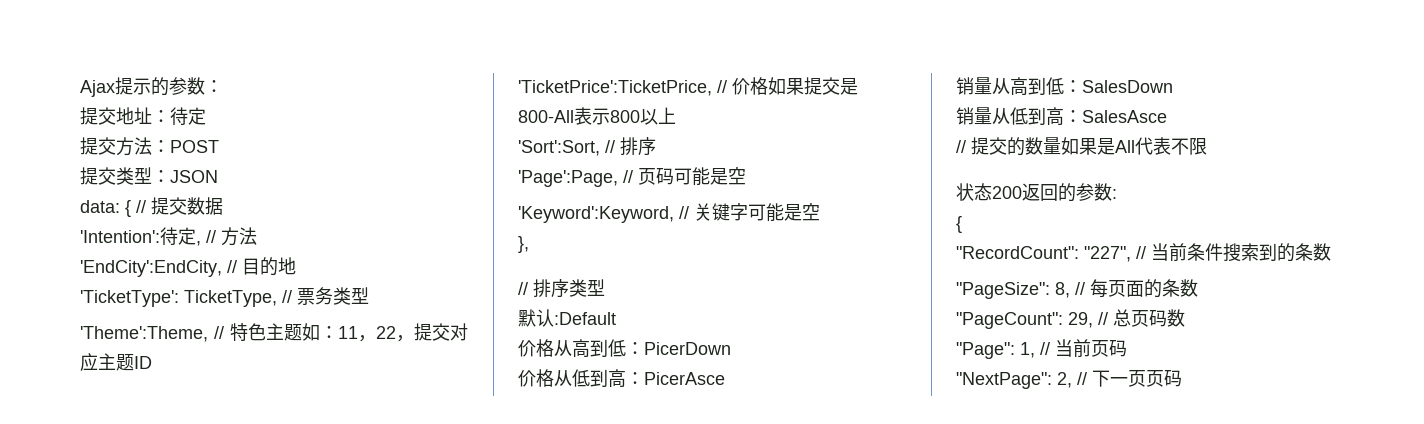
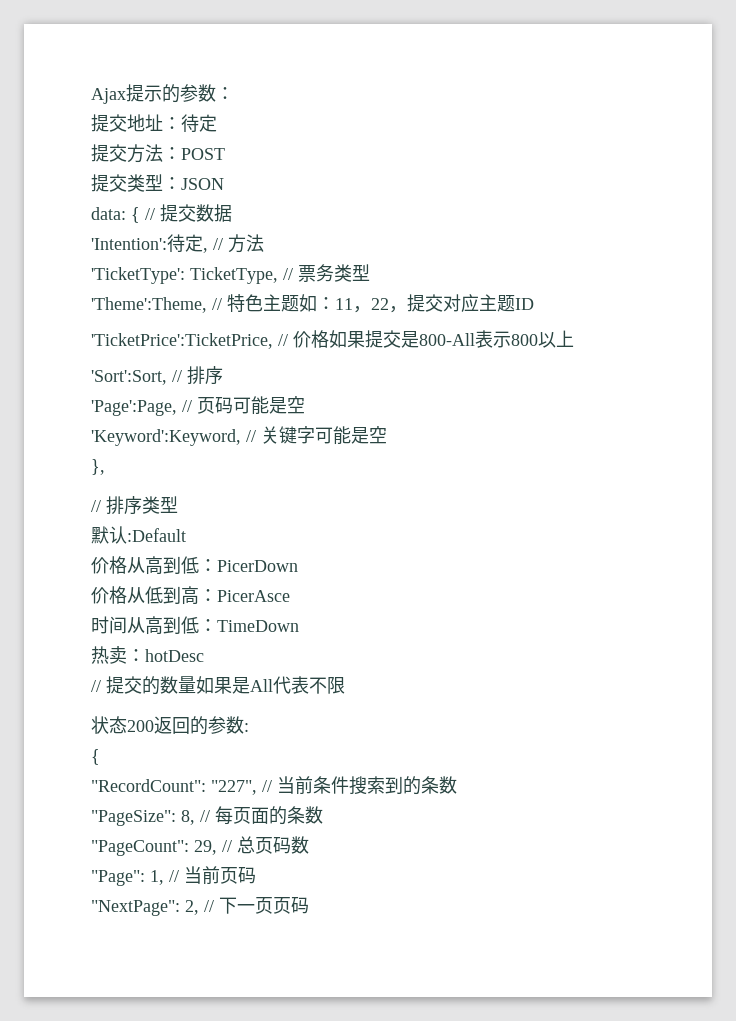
[80,257,296,277] // 'EndCity':EndCity, // 目的地 -> (264, 243) none
[956,77,1173,96] [956,107,1167,126] 销量从高到低：SalesDown // 销量从低到高：SalesAsce -> [91,616,299,635] [91,646,204,664] 时间从高到低：TimeDown // 热卖：hotDesc

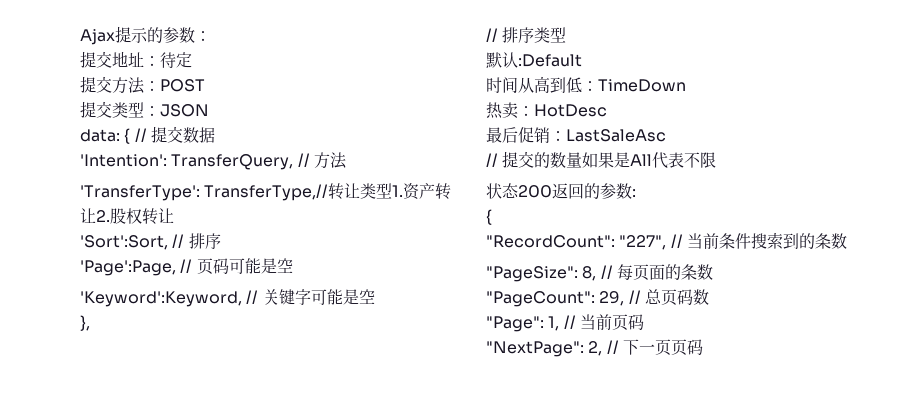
[167,234,208,253] 待定, -> [171,154,294,170] TransferQuery,
[91,264,370,284] [91,294,534,313] [91,330,574,349] 'TicketType': TicketType, // 票务类型 // 'Theme':Theme, // 特色主题如：11，22，提交对应主题ID // 'TicketPrice':TicketPrice, // 价格如果提交是800-All表示800以上 -> [80,183,452,201] [80,208,174,225] 'TransferType': TransferType,//转让类型1.资产转让2.股权转让
[91,556,298,575] [91,586,290,605] // 价格从高到低：PicerDown // 价格从低到高：PicerAsce -> (582, 60) none
[145,649,204,662] hotDesc -> [534,104,607,117] [486,127,666,143] HotDesc // 最后促销：LastSaleAsc

